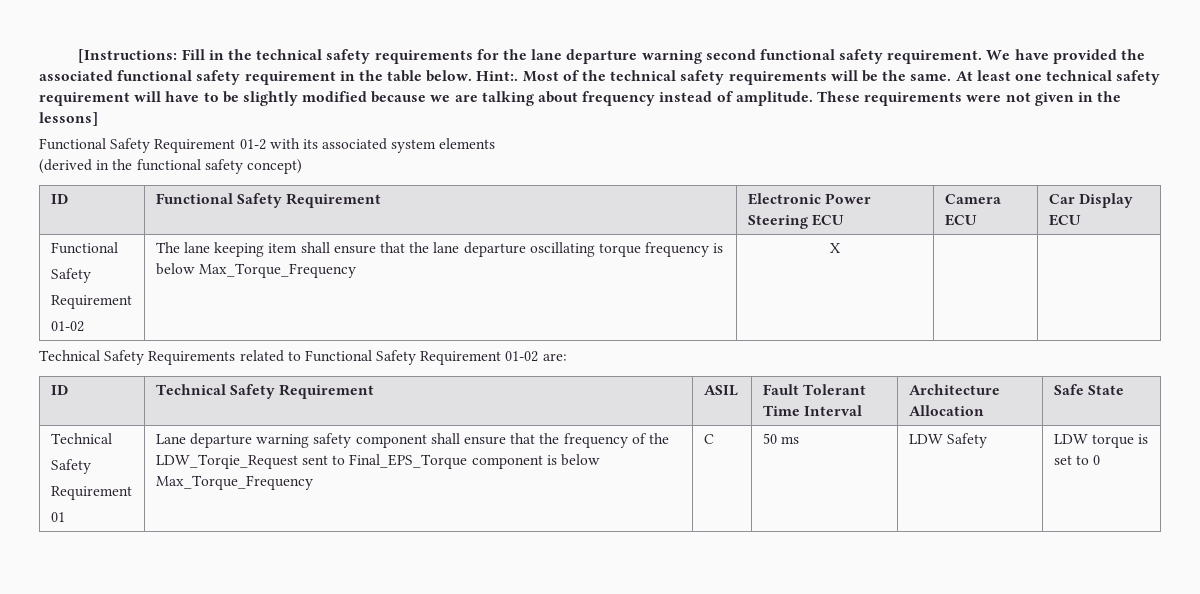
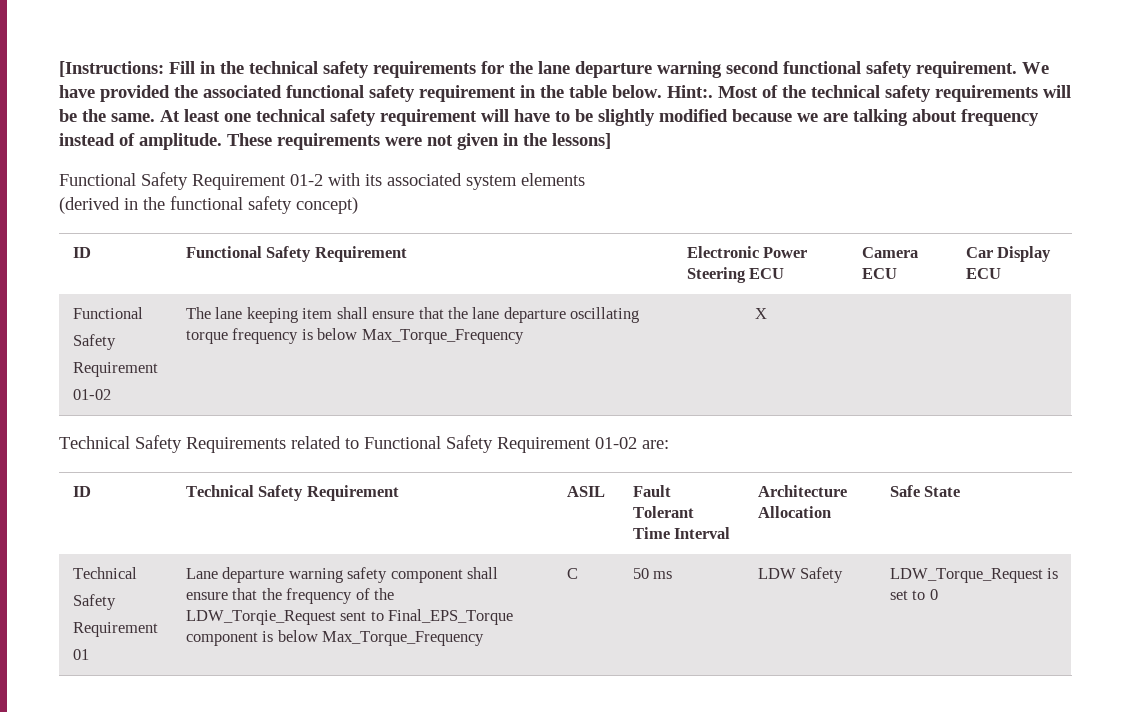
[1053,434,1135,448] LDW torque -> [889,568,1043,583] LDW_Torque_Request

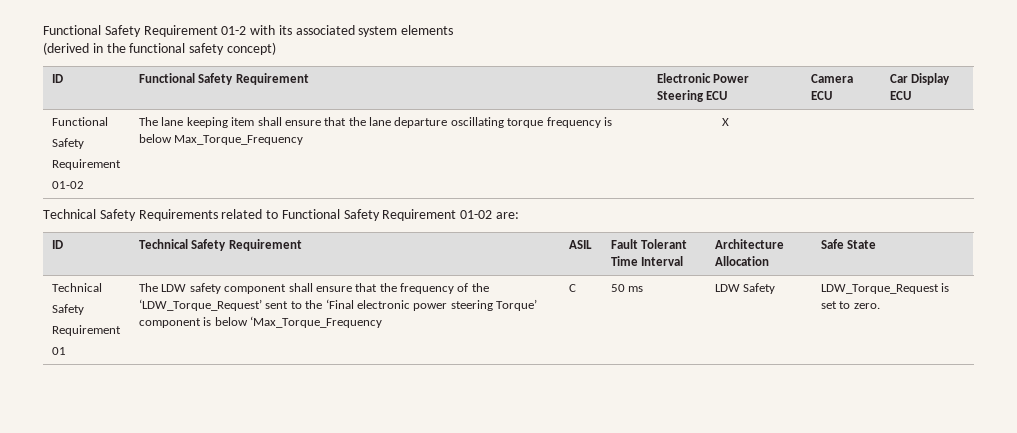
[59,61,1049,78] [59,85,1071,102] [59,109,1039,126] [59,133,611,150] [Instructions: Fill in the technical safety requirements for the lane departure warning second functional safety requirement. We have provided the associated functional safety requirement in the table below. Hint:. Most of the technical safety requirements will be the same. At least one technical safety requirement will have to be slightly modified because we are talking about frequency instead of amplitude. These requirements were not given in the lessons] // -> (43, 30) none
[185,567,343,583] Lane departure warning -> [139,283,187,292] The LDW
[185,610,336,625] LDW_Torqie_Request -> [139,299,263,311] ‘LDW_Torque_Request’
[388,609,514,625] Final_EPS_Torque -> [305,299,538,311] the ‘Final electronic power steering Torque’
[322,631,485,646] Max_Torque_Frequency -> [250,316,383,328] ‘Max_Torque_Frequency
[929,589,938,600] 0 -> [853,303,880,309] zero.

